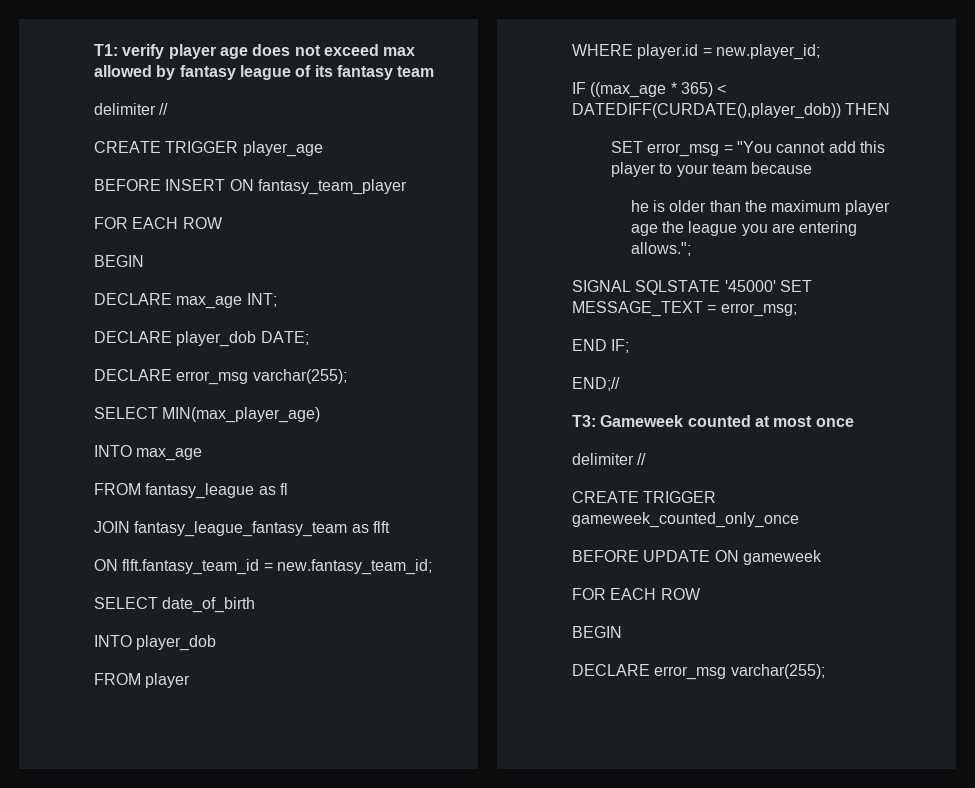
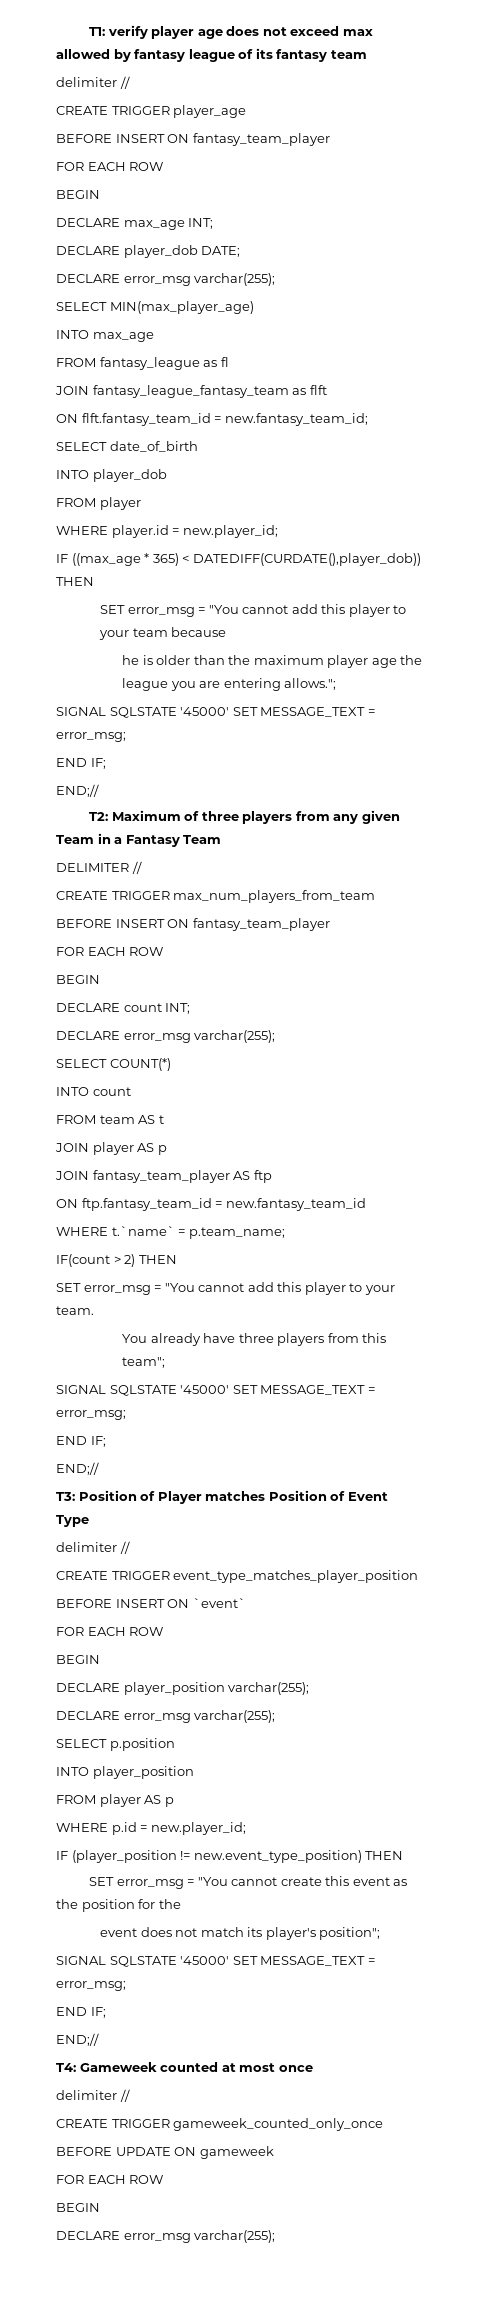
[572,415,596,427] T3: -> [89,810,400,824] [56,833,222,847] [56,861,142,874] [56,890,376,903] [56,918,330,931] [56,947,164,956] [56,975,100,984] [56,1003,191,1014] [56,1030,276,1043] [56,1058,171,1071] [56,1087,131,1096] [56,1115,164,1124] [55,1142,167,1155] [55,1170,272,1183] [56,1198,366,1211] [56,1226,285,1239] [56,1254,177,1267] [56,1282,395,1295] [56,1306,94,1315] [122,1333,387,1346] [122,1357,166,1368] [56,1385,375,1396] [56,1410,126,1420] [56,1436,106,1447] [56,1462,99,1475] [56,1490,388,1504] [56,1515,89,1527] [56,1541,130,1554] [56,1570,419,1583] [56,1598,246,1608] [56,1627,164,1636] [56,1655,100,1664] [56,1682,310,1695] [56,1710,276,1723] [56,1738,175,1751] [56,1766,194,1779] [56,1794,174,1807] [56,1822,246,1835] [56,1850,404,1863] [89,1876,408,1889] [56,1899,181,1912] [100,1927,381,1940] [56,1956,375,1967] [56,1981,126,1991] [56,2007,106,2018] [56,2033,99,2046] [56,2063,76,2072] T2: Maximum of three players from any given Team in a Fantasy Team // DELIMITER // // CREATE TRIGGER max_num_players_from_team // BEFORE INSERT ON fantasy_team_player // FOR EACH ROW // BEGIN // DECLARE count INT; // DECLARE error_msg varchar(255); // SELECT COUNT(*) // INTO count // FROM team AS t // JOIN player AS p // JOIN fantasy_team_player AS ftp // ON ftp.fantasy_team_id = new.fantasy_team_id // WHERE t.`name` = p.team_name; // IF(count > 2) THEN // SET error_msg = "You cannot add this player to your team. // You already have three players from this team"; // SIGNAL SQLSTATE '45000' SET MESSAGE_TEXT = error_msg; // END IF; // END;// // T3: Position of Player matches Position of Event Type // delimiter // // CREATE TRIGGER event_type_matches_player_position // BEFORE INSERT ON `event` // FOR EACH ROW // BEGIN // DECLARE player_position varchar(255); // DECLARE error_msg varchar(255); // SELECT p.position // INTO player_position // FROM player AS p // WHERE p.id = new.player_id; // IF (player_position != new.event_type_position) THEN // SET error_msg = "You cannot create this event as the position for the // event does not match its player's position"; // SIGNAL SQLSTATE '45000' SET MESSAGE_TEXT = error_msg; // END IF; // END;// // T4:

